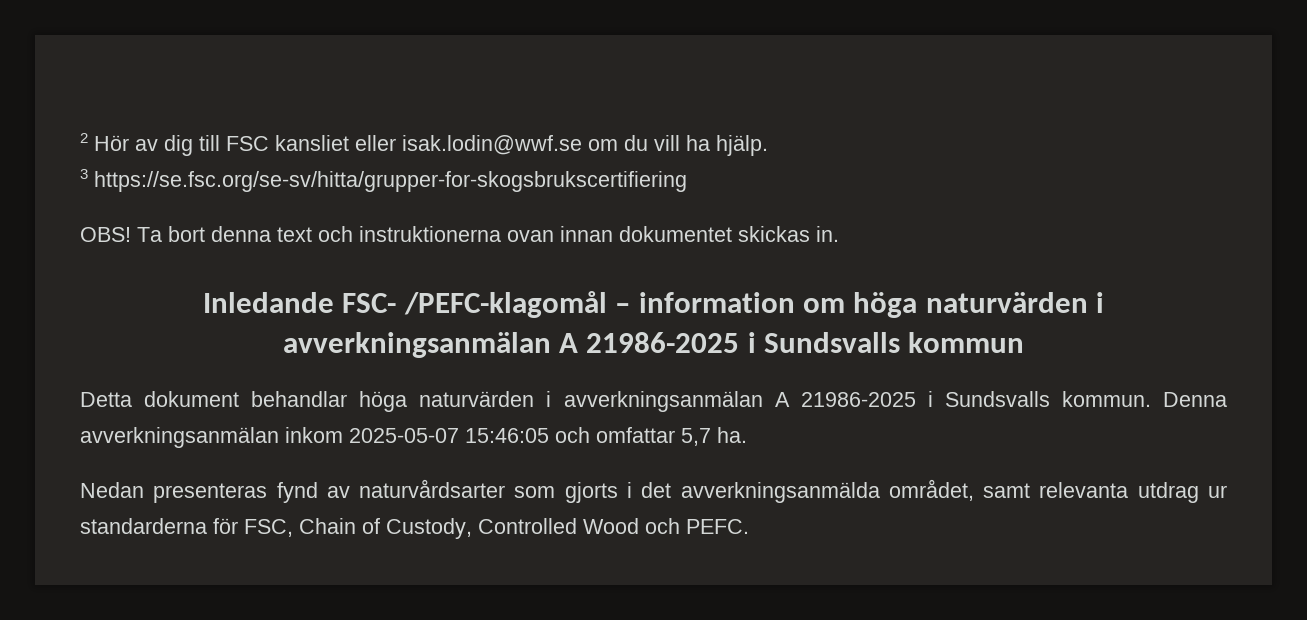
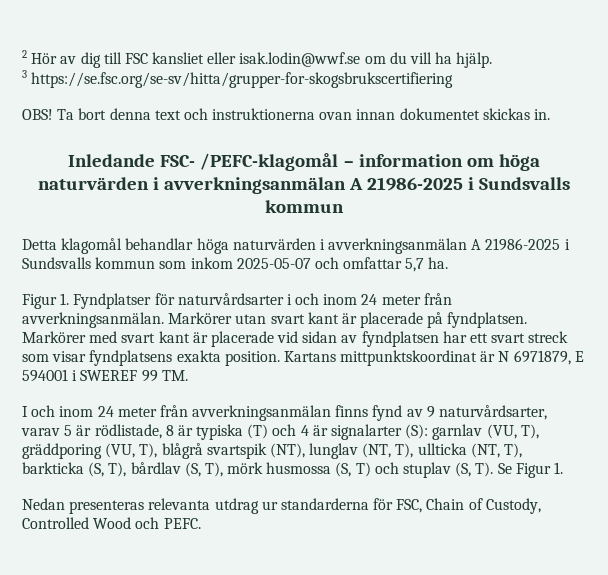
[144,391,240,407] dokument -> [61,238,123,254] klagomål
[1061,391,1227,407] [80,427,279,448] kommun. Denna avverkningsanmälan -> [95,257,187,269] kommun som
[465,428,549,443] 15:46:05 -> (311, 263) none
[80,479,1031,503] Nedan presenteras fynd av naturvårdsarter som gjorts i det avverkningsanmälda området, samt -> [22,293,452,309] [22,312,528,328] [22,331,569,347] [22,350,584,366] [22,369,188,382] [22,405,548,421] [21,424,539,440] [22,443,523,459] [22,462,563,478] [22,498,145,514] Figur 1. Fyndplatser för naturvårdsarter i och inom 24 meter från avverkningsanmälan. Markörer utan svart kant är placerade på fyndplatsen. Markörer med svart kant är placerade vid sidan av fyndplatsen har ett svart streck som visar fyndplatsens exakta position. Kartans mittpunktskoordinat är N 6971879, E 594001 i SWEREF 99 TM. // I och inom 24 meter från avverkningsanmälan finns fynd av 9 naturvårdsarter, varav 5 är rödlistade, 8 är typiska (T) och 4 är signalarter (S): garnlav (VU, T), gräddporing (VU, T), blågrå svartspik (NT), lunglav (NT, T), ullticka (NT, T), barkticka (S, T), bårdlav (S, T), mörk husmossa (S, T) och stuplav (S, T). Se Figur 1. // Nedan presenteras

